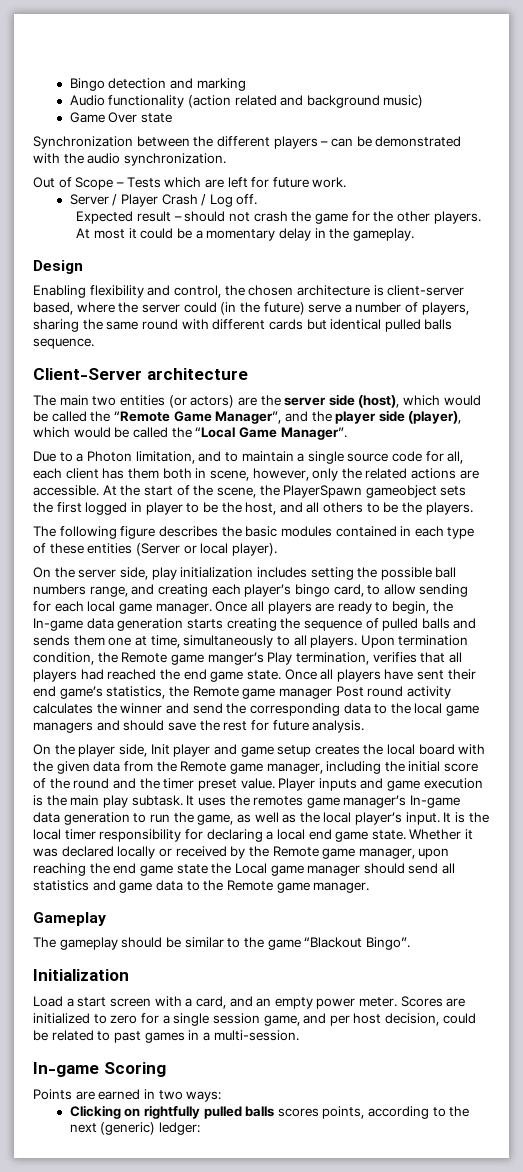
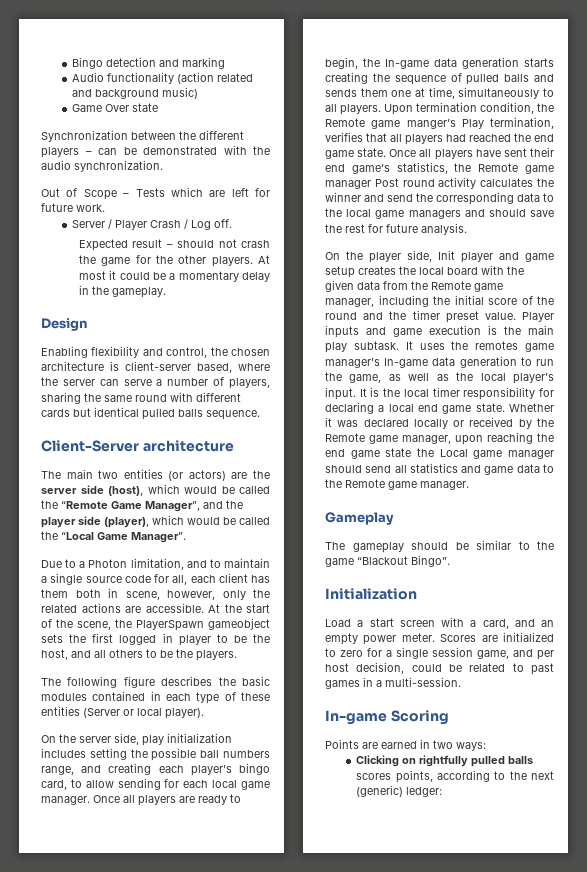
[183,302,305,315] could (in the future) -> [99,379,119,386] can

